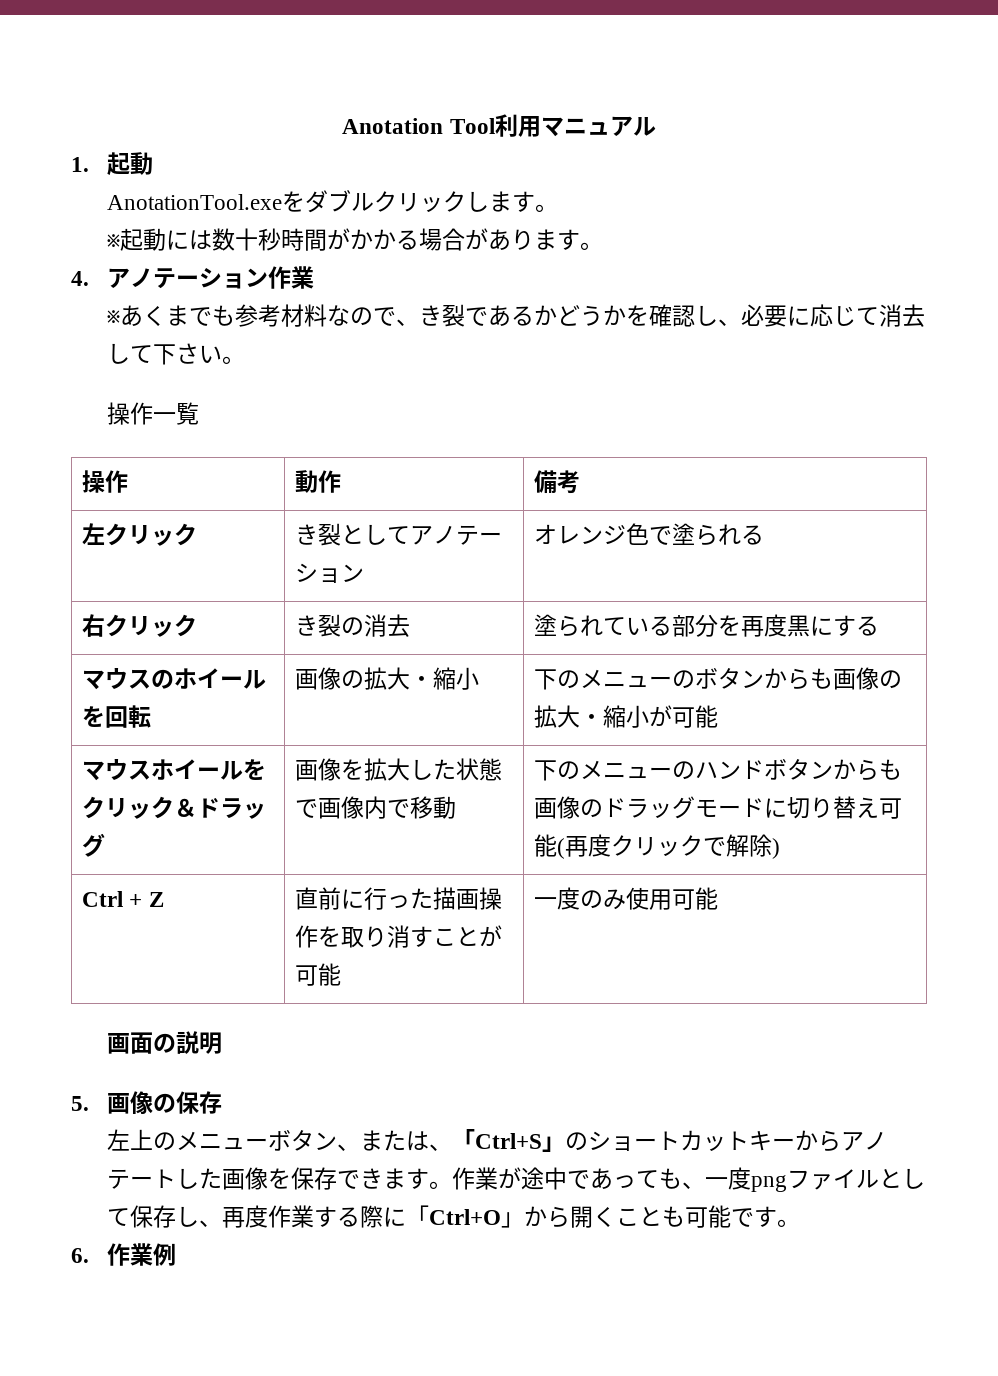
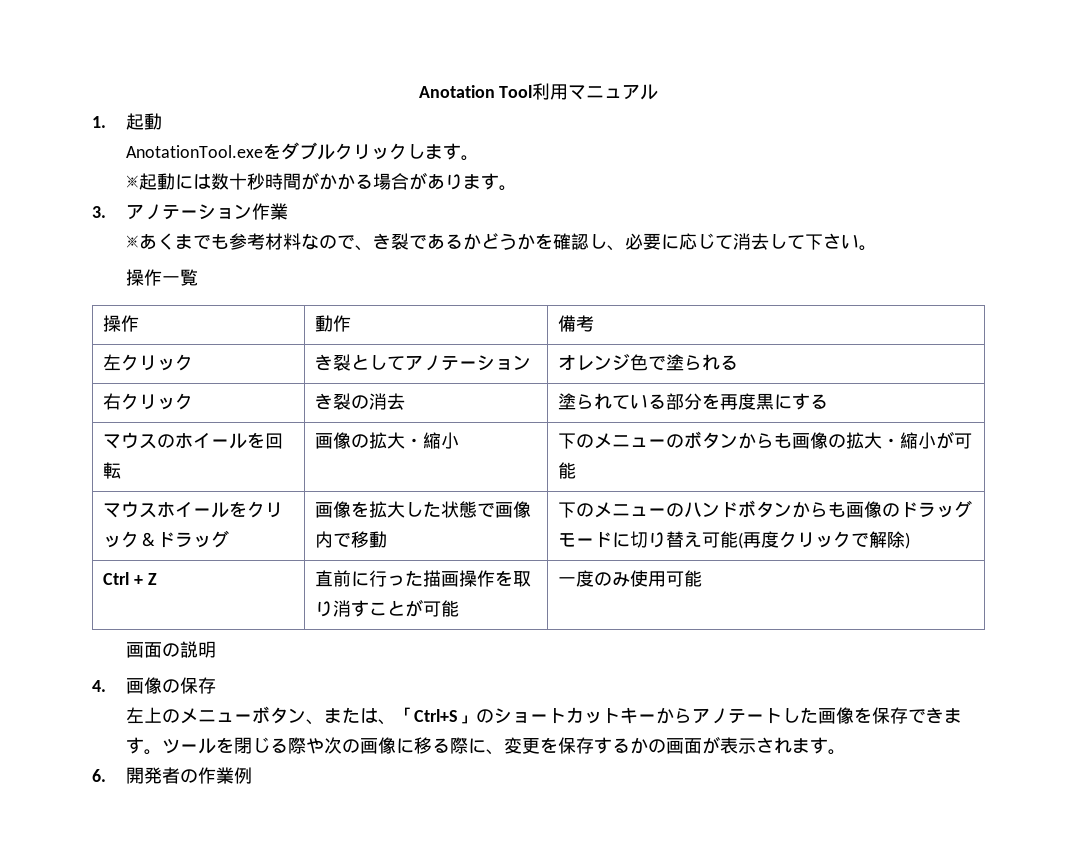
[71,271,89,286] 4. -> [92,206,106,218] 3.
[71,1096,89,1111] 5. -> [92,680,106,692] 4.
[452,1167,926,1192] [107,1205,755,1228] 作業が途中であっても、一度pngファイルとして保存し、再度作業する際に「Ctrl+O」から開くことも可能で -> [162,736,811,755] ツールを閉じる際や次の画像に移る際に、変更を保存するかの画面が表示されま
(89, 1255) none -> [126,767,199,784] 開発者の

